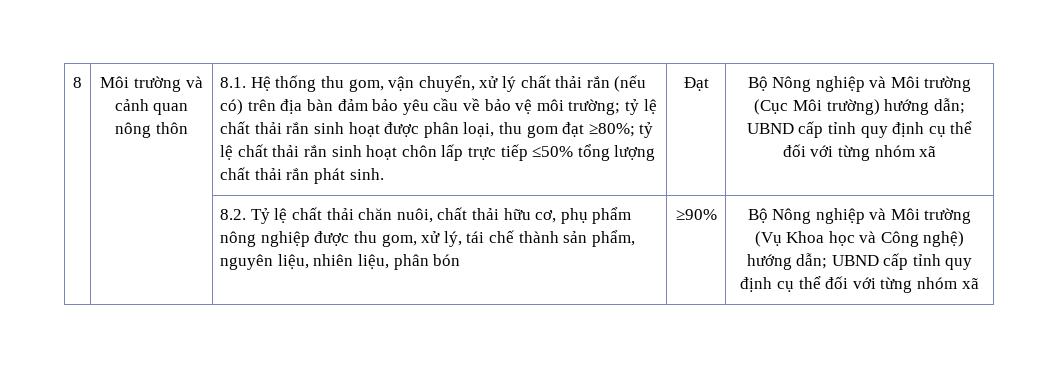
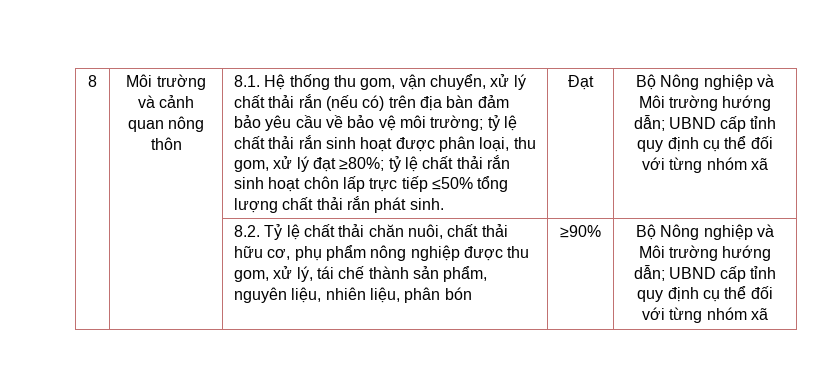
[526,125,558,138] gom -> [234,156,309,172] gom, xử lý
[754,99,880,115] (Cục Môi trường) -> (718, 103) none
[754,231,965,247] (Vụ Khoa học và Công nghệ) -> (718, 253) none

